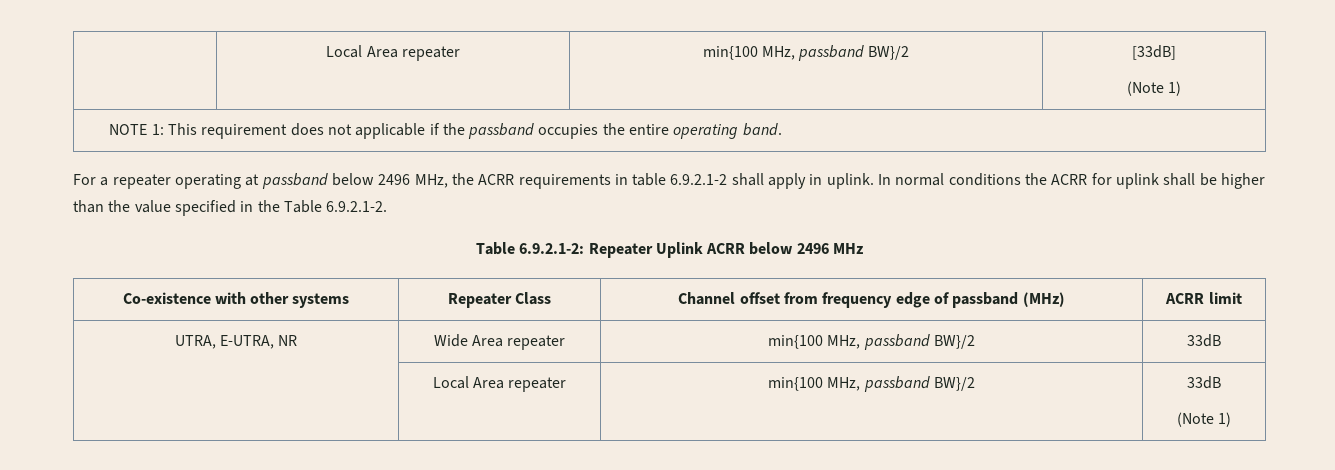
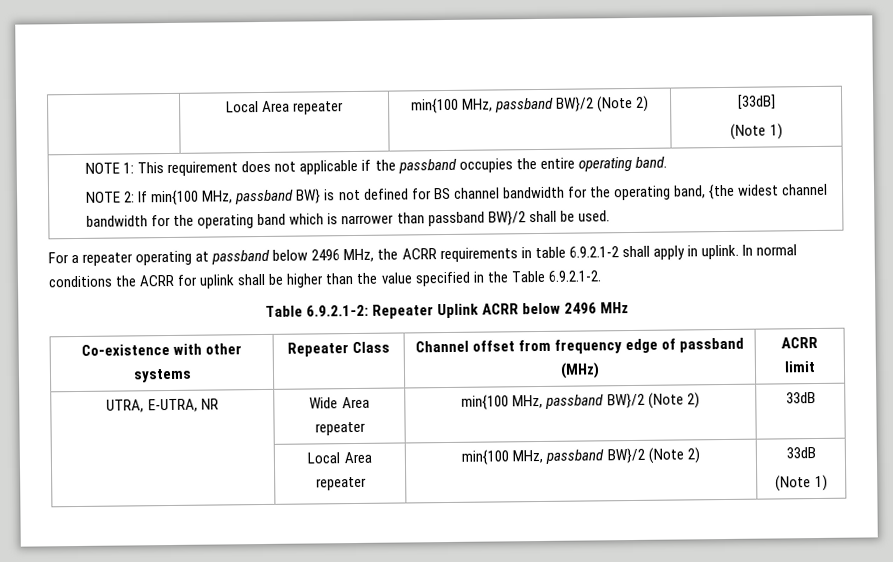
[326,45,460,61] [702,45,910,61] | Local Area repeater | min{100 MHz, passband BW}/2 -> [225,100,345,115] [410,95,650,114] | Local Area repeater | min{100 MHz, passband BW}/2 (Note 2)
(782, 129) none -> [86,183,829,206] [86,210,610,229] // NOTE 2: If min{100 MHz, passband BW} is not defined for BS channel bandwidth for the operating band, {the widest channel bandwidth for the operating band which is narrower than passband BW}/2 shall be used.
(975, 342) none -> [647,392,700,409] (Note 2)
(975, 384) none -> [647,447,700,464] (Note 2)

